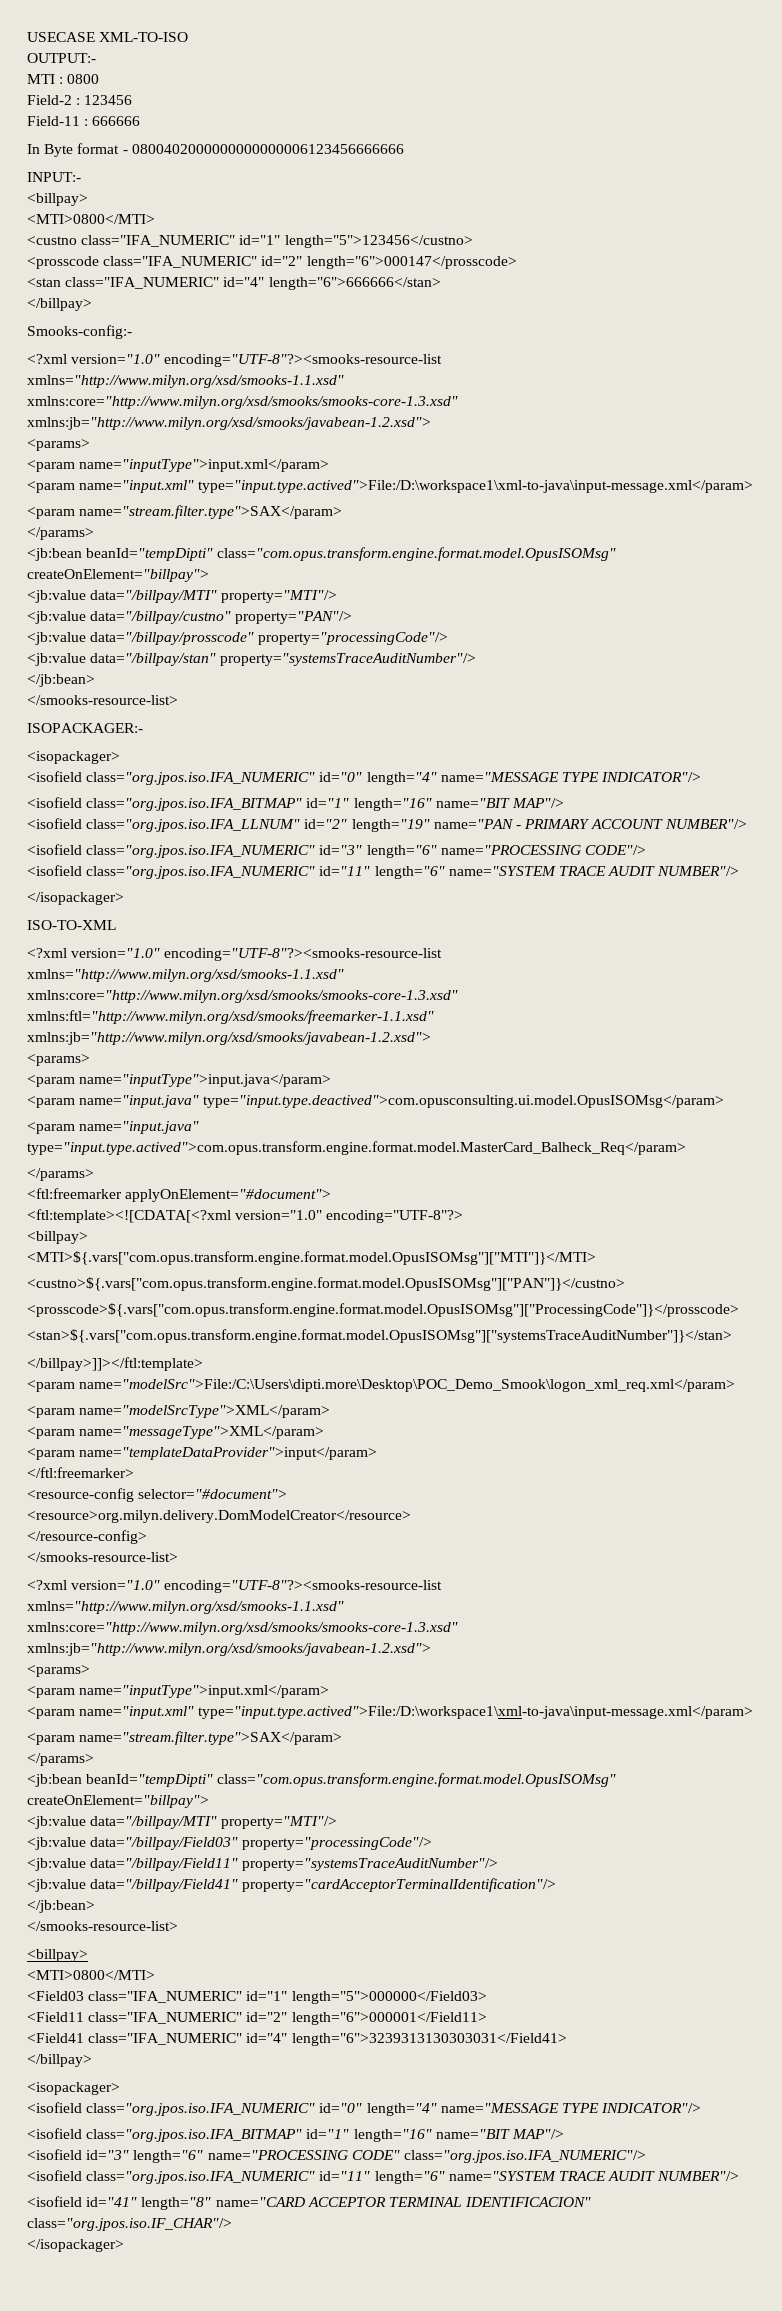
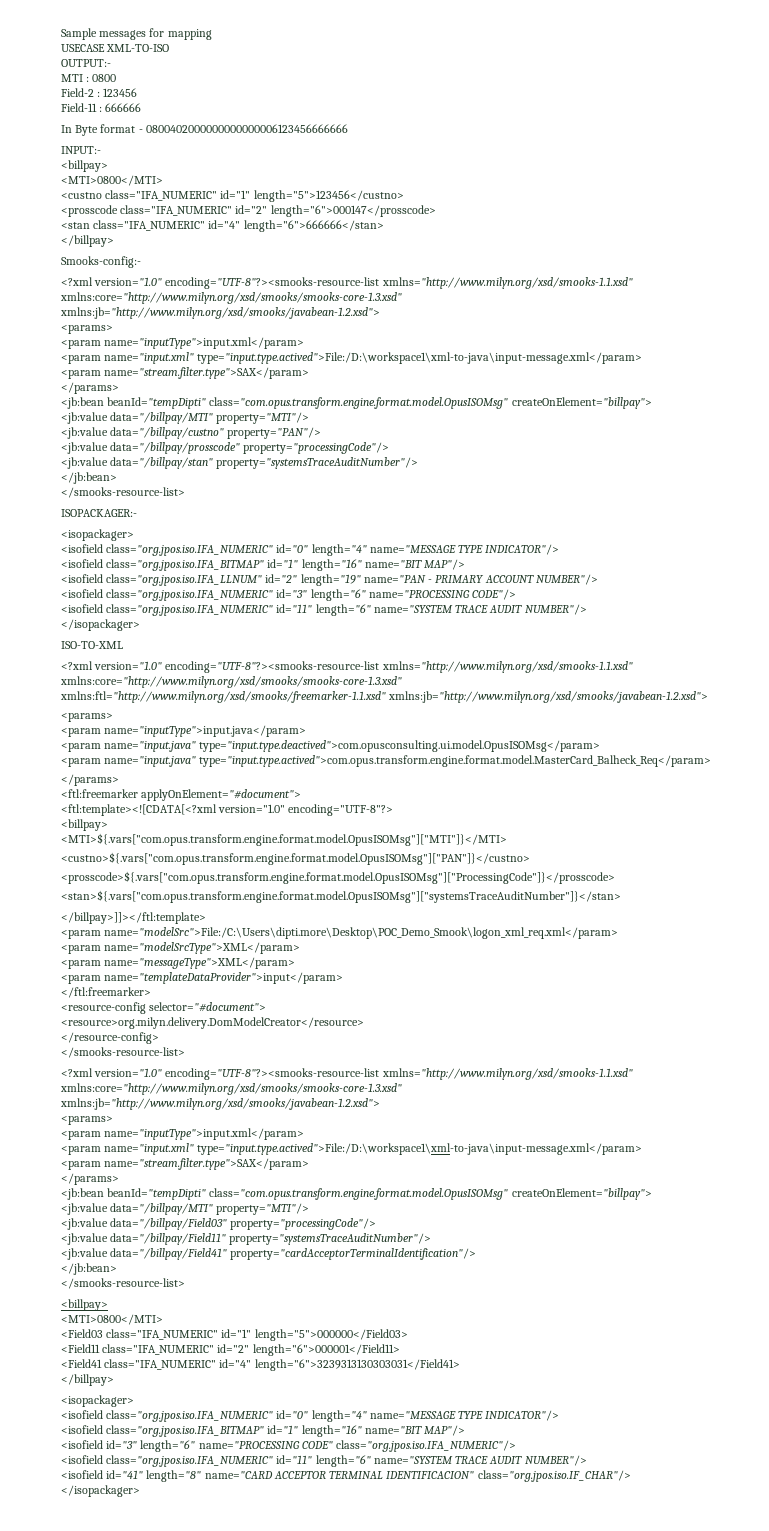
(27, 37) none -> [61,28,212,40] Sample messages for mapping //

